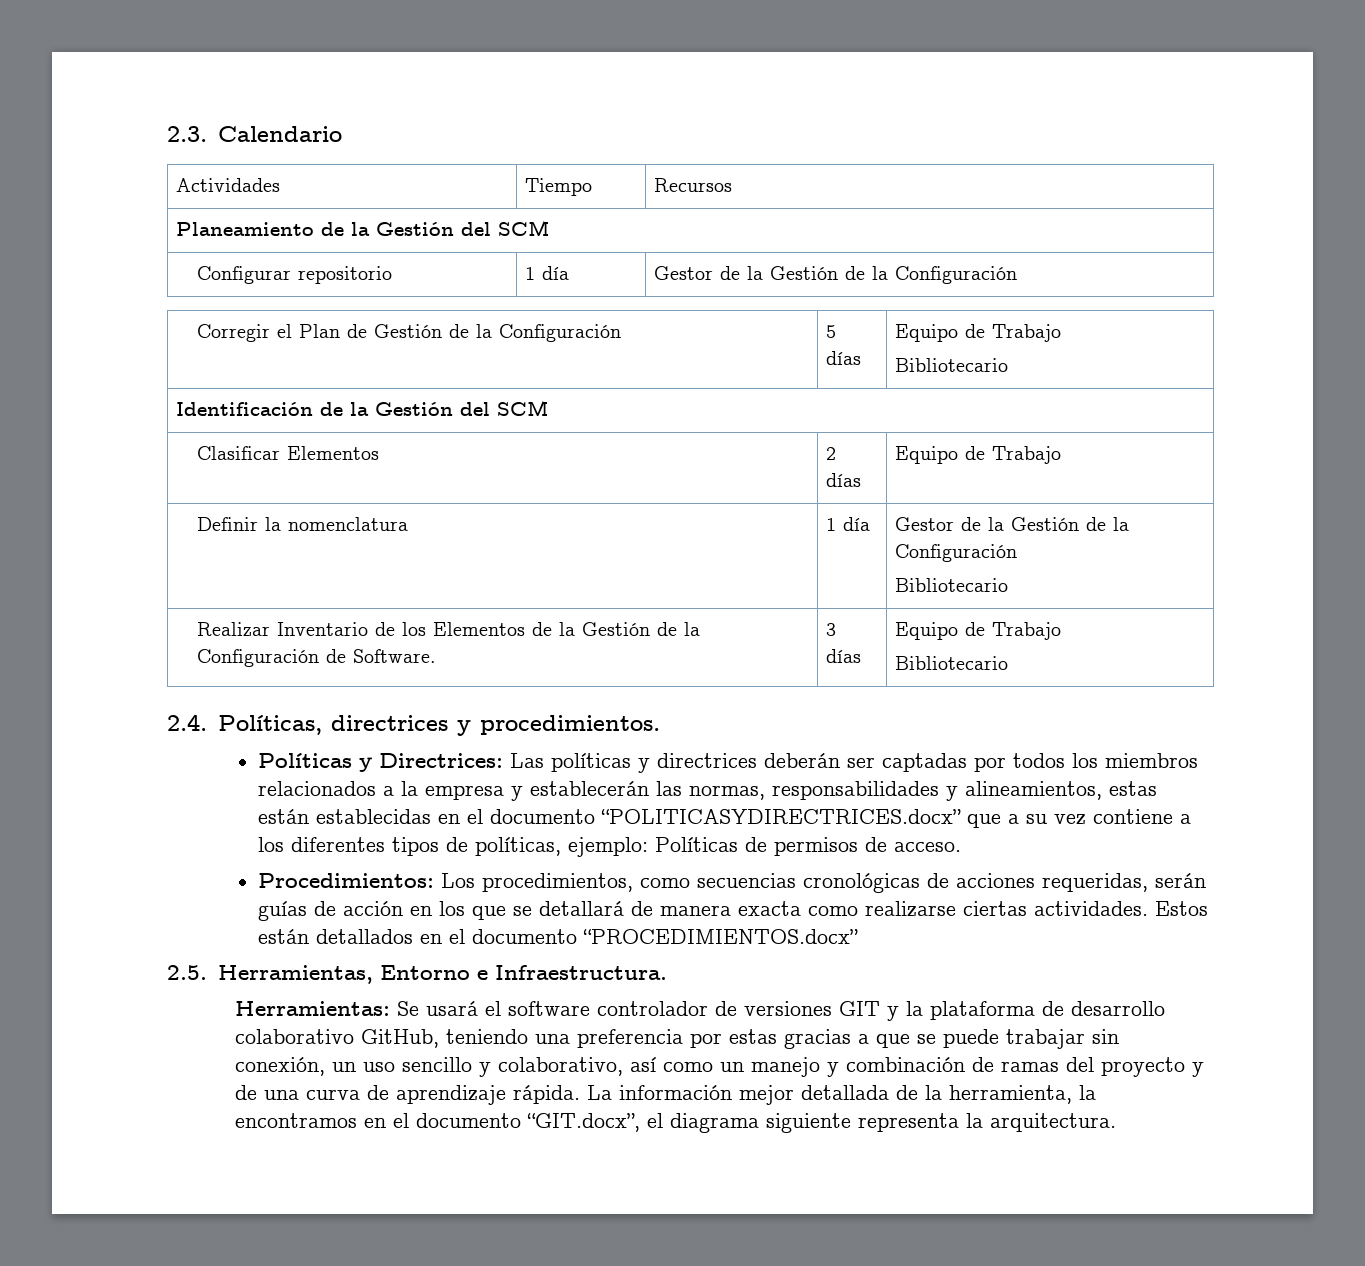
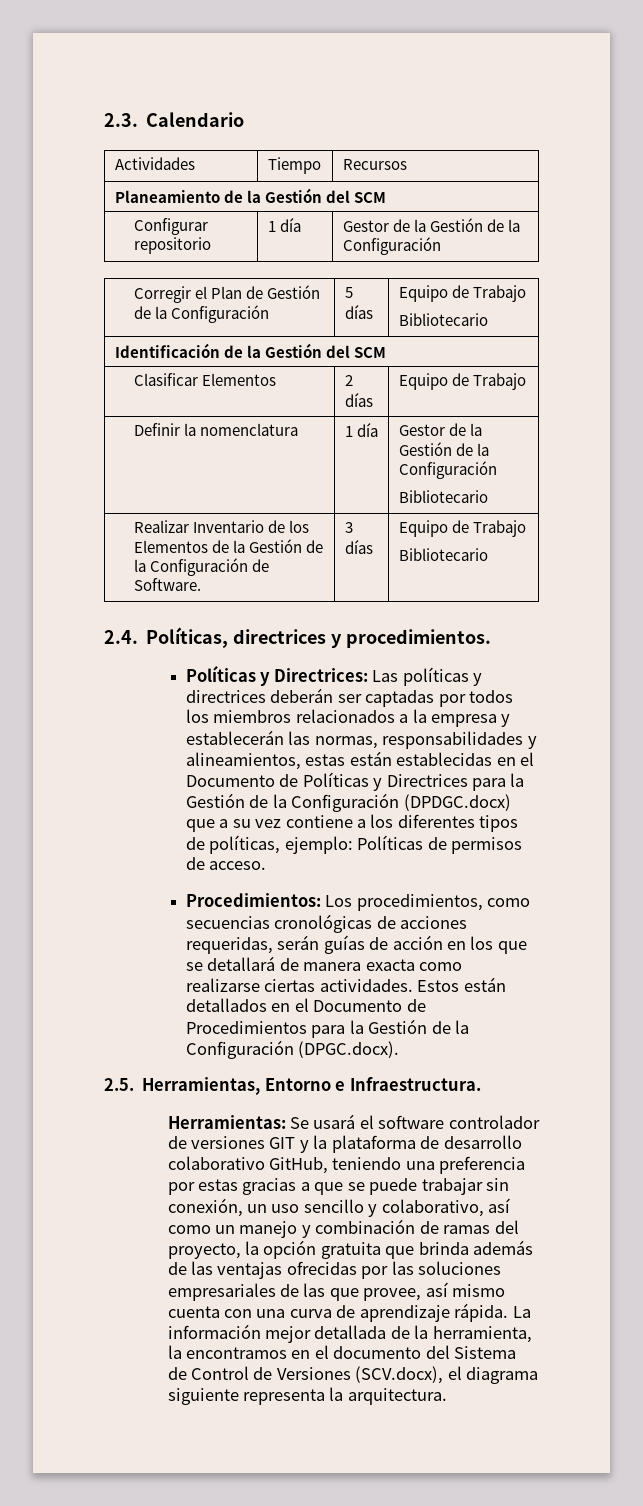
[490,809,962,824] documento “POLITICASYDIRECTRICES.docx” -> [185,772,525,791] [185,793,511,812] Documento de Políticas y Directrices para la Gestión de la Configuración (DPDGC.docx)
[472,929,859,944] documento “PROCEDIMIENTOS.docx” -> [313,999,426,1012] [185,1019,469,1038] [185,1040,400,1059] Documento de Procedimientos para la Gestión de la Configuración (DPGC.docx).
[1100,1057,1204,1077] [234,1085,257,1100] proyecto y de -> [167,1240,534,1259] [167,1261,502,1279] [167,1282,506,1301] [167,1306,252,1318] proyecto, la opción gratuita que brinda además de las ventajas ofrecidas por las soluciones empresariales de las que provee, así mismo cuenta con
[526,1113,640,1132] “GIT.docx”, -> [425,1345,517,1359] [167,1366,444,1384] del Sistema de Control de Versiones (SCV.docx),

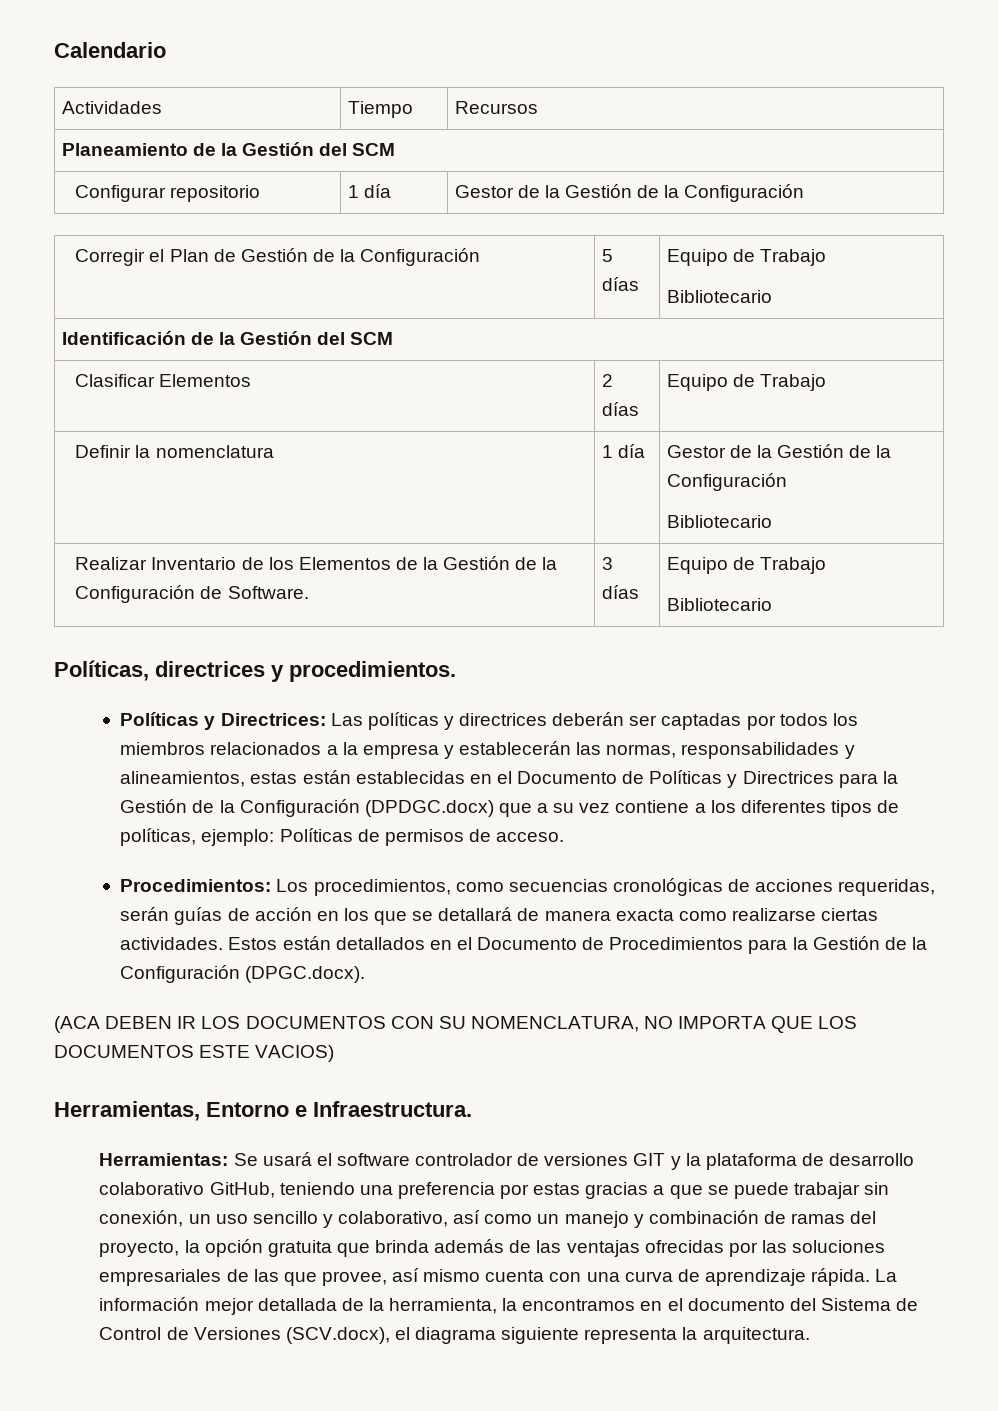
[104,113,138,127] 2.3. -> (54, 50) none
[104,630,138,644] 2.4. -> (772, 604) none
[104,1078,134,1091] 2.5. -> [54,1016,858,1033] [54,1045,335,1062] (ACA DEBEN IR LOS DOCUMENTOS CON SU NOMENCLATURA, NO IMPORTA QUE LOS DOCUMENTOS ESTE VACIOS) //

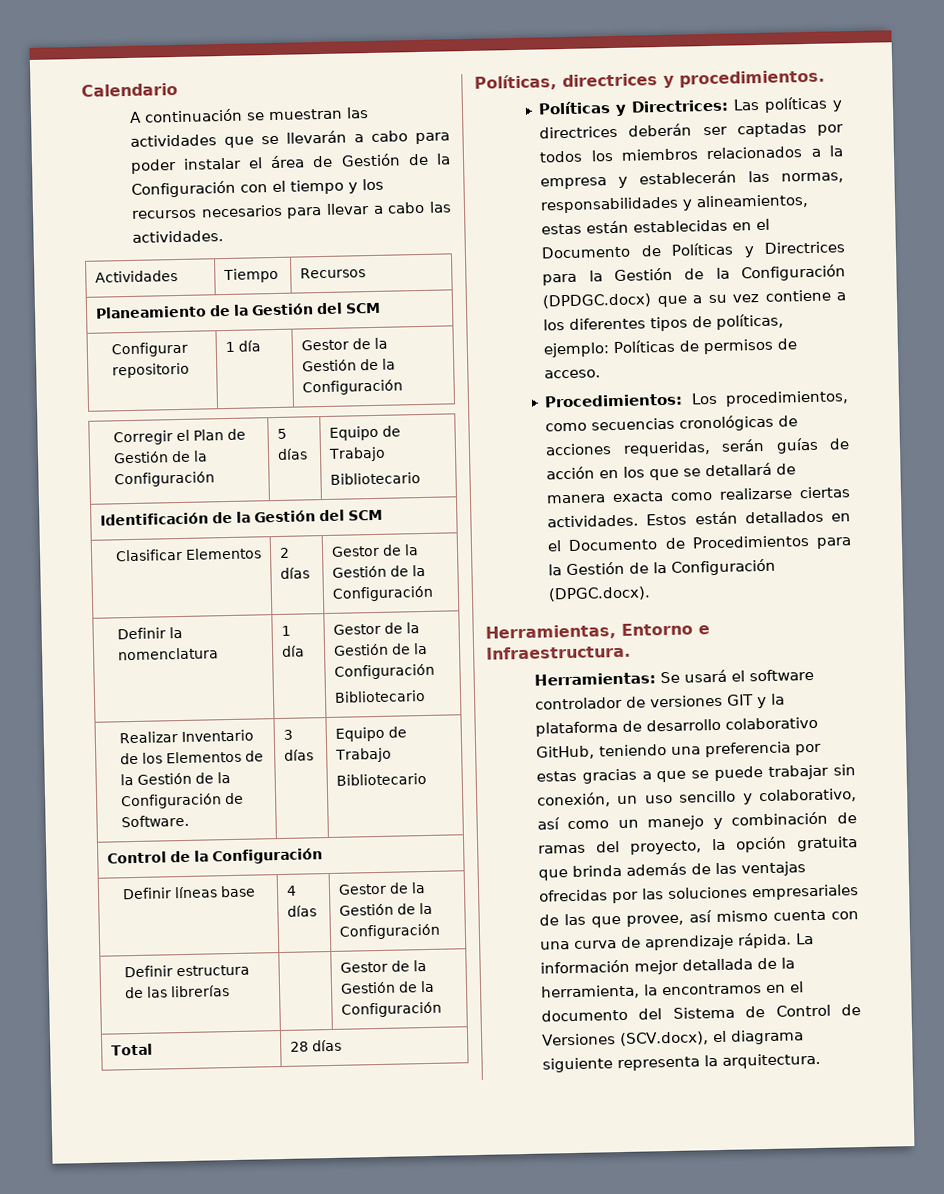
(166, 50) none -> [128,107,369,123] [129,130,451,149] [129,153,451,174] [130,178,384,198] [130,201,452,219] [131,230,224,243] // A continuación se muestran las actividades que se llevarán a cabo para poder instalar el área de Gestión de la Configuración con el tiempo y los recursos necesarios para llevar a cabo las actividades.
[666,374,826,391] Equipo de Trabajo -> [331,544,420,557] [332,564,427,578] [332,585,435,602] Gestor de la Gestión de la Configuración
(772, 604) none -> [107,848,324,865] [121,885,256,900] [286,885,298,896] [287,905,318,917] [338,882,427,895] [339,902,434,916] [339,923,442,940] [123,964,250,978] [123,985,230,999] [340,959,428,973] [340,980,436,994] [341,1001,443,1018] [111,1043,154,1056] [290,1039,343,1052] // Control de la Configuración // Definir líneas base | 4 días | Gestor de la Gestión de la Configuración // Definir estructura de las librerías | | Gestor de la Gestión de la Configuración // Total | 28 días
[54,1016,858,1033] [54,1045,335,1062] // (ACA DEBEN IR LOS DOCUMENTOS CON SU NOMENCLATURA, NO IMPORTA QUE LOS DOCUMENTOS ESTE VACIOS) -> (652, 594) none

